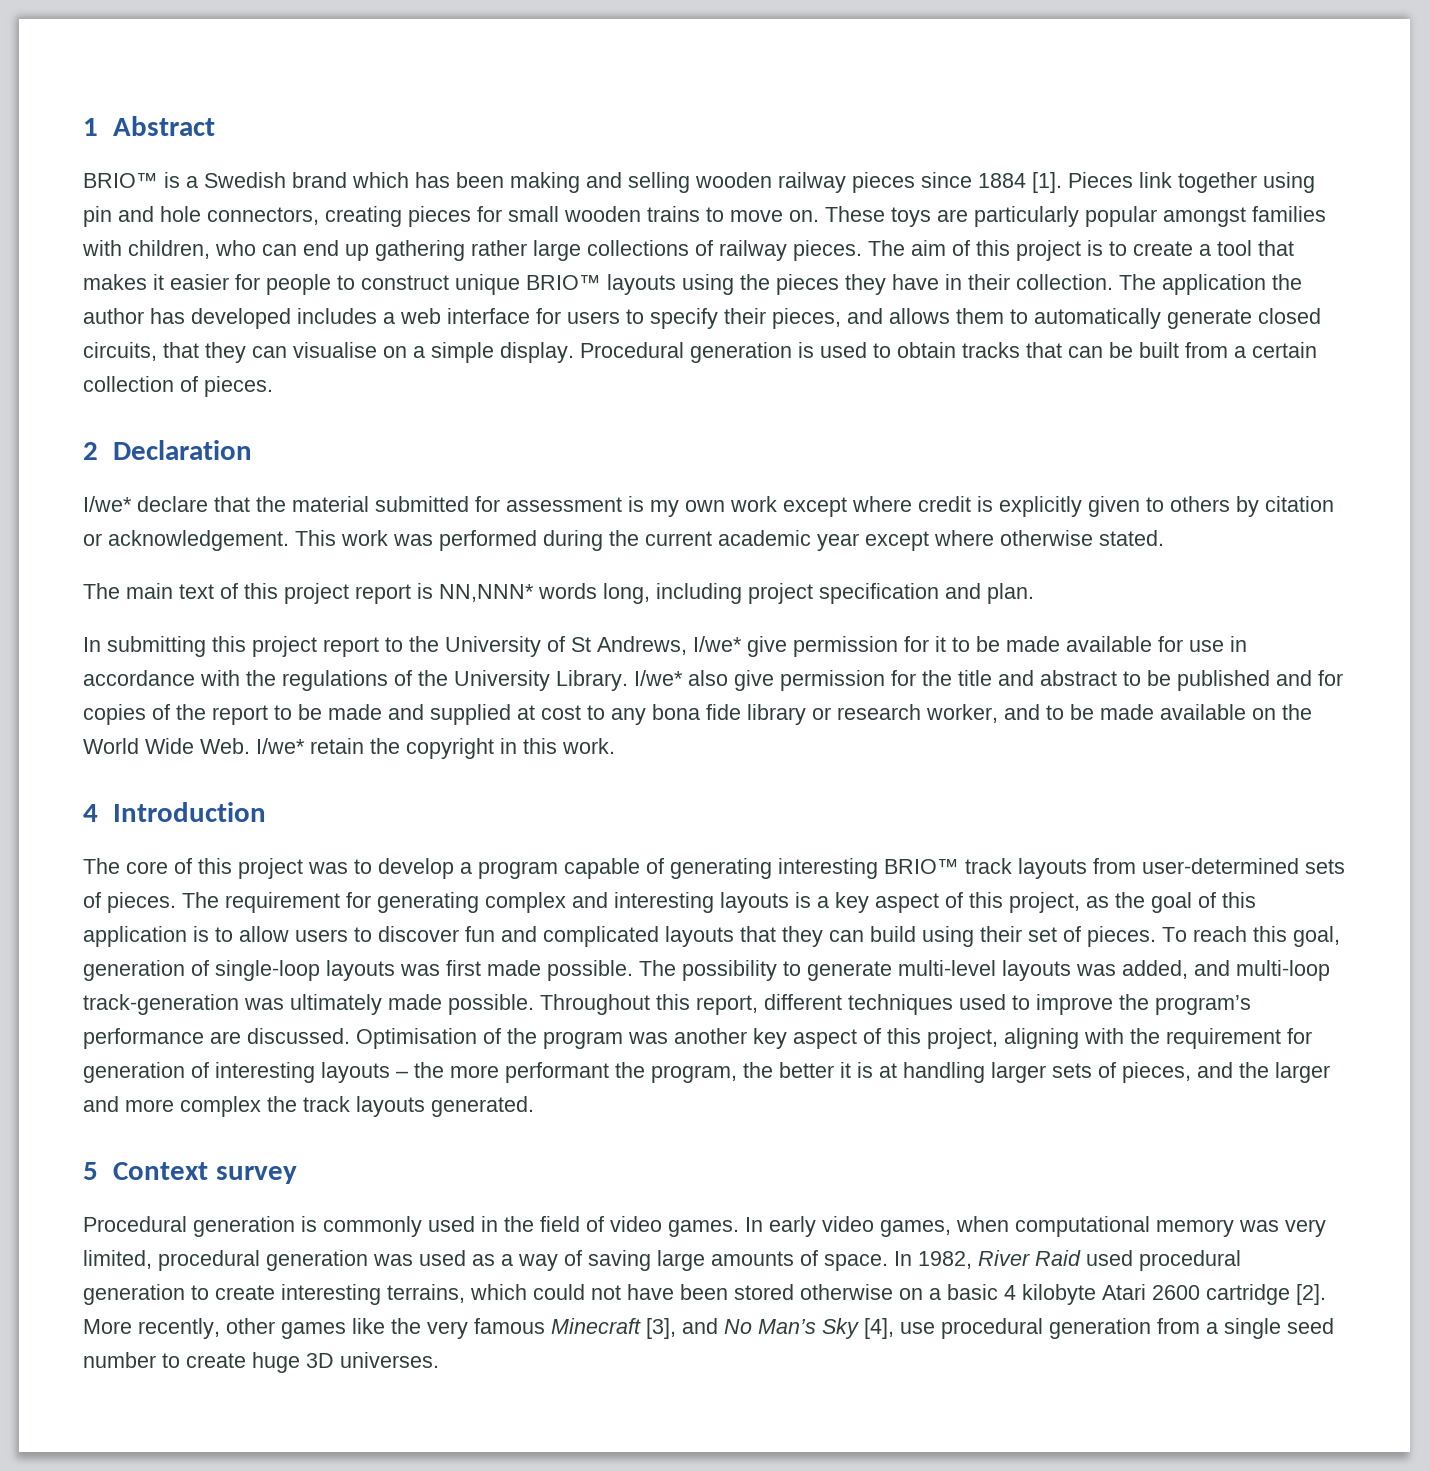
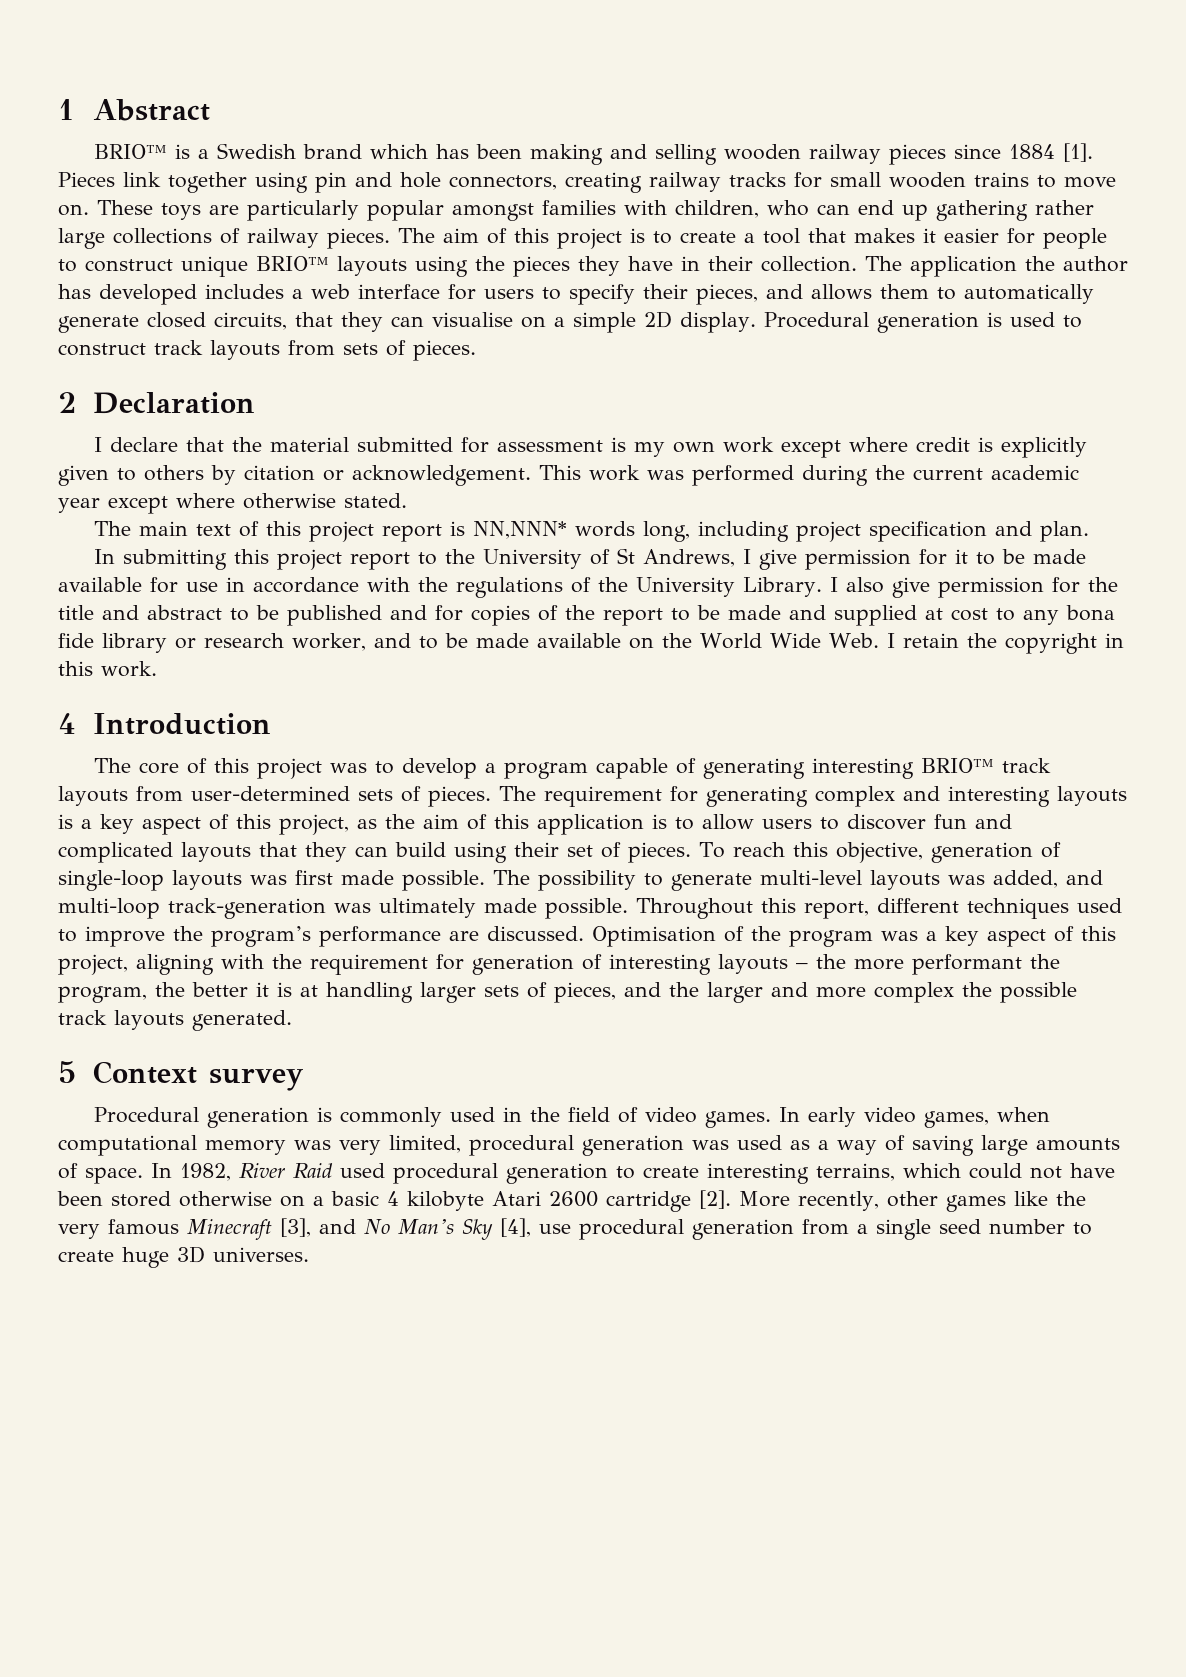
[408,206,471,227] pieces -> [649,172,786,192] railway tracks
(494, 352) none -> [644,311,672,328] 2D
[897,342,1317,358] [83,376,174,392] obtain tracks that can be built from a certain collection -> [58,340,378,360] construct track layouts from sets
[83,496,132,512] I/we* -> [94,437,103,452] I
[693,636,742,652] I/we* -> [743,549,752,564] I
[634,670,683,686] I/we* -> [829,577,838,592] I
[256,738,305,754] I/we* -> [886,633,895,648] I
[1151,892,1192,913] goal -> [423,814,459,829] aim
[1293,926,1340,947] goal, -> [835,842,923,863] objective,
[674,1028,747,1044] another -> [926,931,937,941] a
(297, 1104) none -> [1000,982,1077,1003] possible

